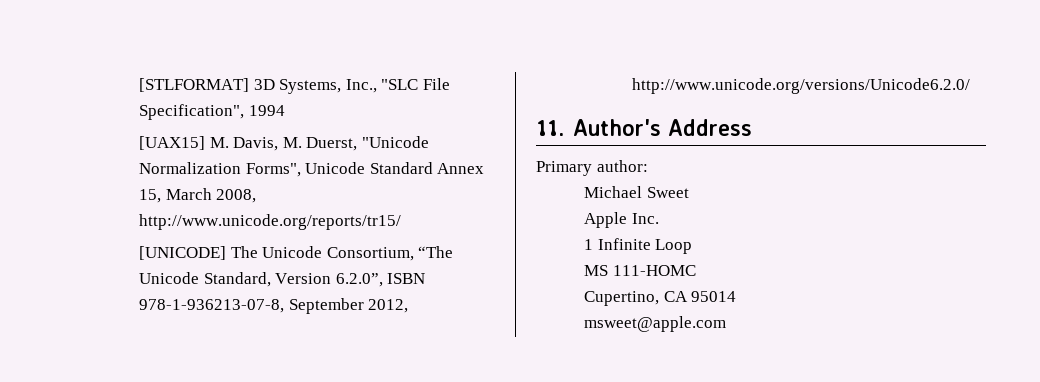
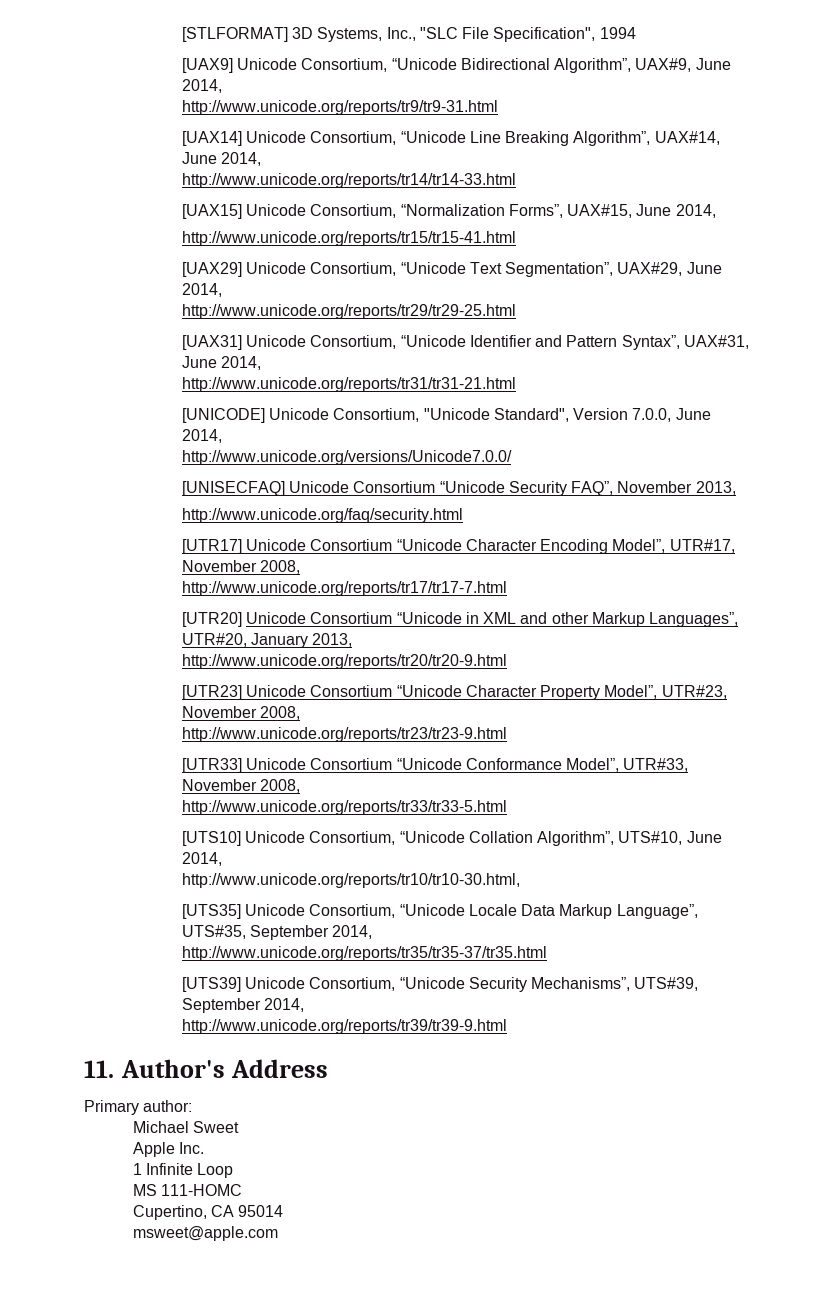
[138,136,429,151] [138,162,485,177] [138,188,257,203] [138,214,401,230] [UAX15] M. Davis, M. Duerst, "Unicode Normalization Forms", Unicode Standard Annex 15, March 2008, http://www.unicode.org/reports/tr15/ -> [181,58,731,73] [181,79,222,93] [181,100,498,115] [181,131,720,146] [181,152,261,166] [181,173,516,188] [181,204,716,219] [181,231,516,246] [181,262,722,277] [181,283,222,297] [181,304,516,319] [181,335,750,350] [181,356,261,370] [181,377,516,392] [UAX9] Unicode Consortium, “Unicode Bidirectional Algorithm”, UAX#9, June 2014, // http://www.unicode.org/reports/tr9/tr9-31.html // [UAX14] Unicode Consortium, “Unicode Line Breaking Algorithm”, UAX#14, June 2014, // http://www.unicode.org/reports/tr14/tr14-33.html // [UAX15] Unicode Consortium, “Normalization Forms”, UAX#15, June 2014, // http://www.unicode.org/reports/tr15/tr15-41.html // [UAX29] Unicode Consortium, “Unicode Text Segmentation”, UAX#29, June 2014, // http://www.unicode.org/reports/tr29/tr29-25.html // [UAX31] Unicode Consortium, “Unicode Identifier and Pattern Syntax”, UAX#31, June 2014, // http://www.unicode.org/reports/tr31/tr31-21.html
[230,246,454,261] [138,272,426,287] [138,298,409,314] [631,78,970,94] The Unicode Consortium, “The Unicode Standard, Version 6.2.0”, ISBN 978-1-936213-07-8, September 2012, http://www.unicode.org/versions/Unicode6.2.0/ -> [268,408,711,422] [181,429,222,443] [181,450,512,465] [181,481,736,496] [181,508,463,523] [181,539,735,554] [181,560,300,574] [181,581,507,596] [181,612,739,627] [181,633,353,648] [181,654,507,669] [181,685,727,700] [181,706,300,720] [181,727,507,742] [181,758,689,773] [181,779,300,793] [181,800,507,815] [181,831,722,846] [181,852,222,866] [181,873,520,888] [181,904,698,919] [181,925,373,940] [181,946,547,961] [181,977,699,992] [181,998,304,1013] [181,1019,507,1034] Unicode Consortium, "Unicode Standard", Version 7.0.0, June 2014, // http://www.unicode.org/versions/Unicode7.0.0/ // [UNISECFAQ] Unicode Consortium “Unicode Security FAQ”, November 2013, // http://www.unicode.org/faq/security.html // [UTR17] Unicode Consortium “Unicode Character Encoding Model”, UTR#17, November 2008, // http://www.unicode.org/reports/tr17/tr17-7.html // [UTR20] Unicode Consortium “Unicode in XML and other Markup Languages”, UTR#20, January 2013, // http://www.unicode.org/reports/tr20/tr20-9.html // [UTR23] Unicode Consortium “Unicode Character Property Model”, UTR#23, November 2008, // http://www.unicode.org/reports/tr23/tr23-9.html // [UTR33] Unicode Consortium “Unicode Conformance Model”, UTR#33, November 2008, // http://www.unicode.org/reports/tr33/tr33-5.html // [UTS10] Unicode Consortium, “Unicode Collation Algorithm”, UTS#10, June 2014, // http://www.unicode.org/reports/tr10/tr10-30.html, // [UTS35] Unicode Consortium, “Unicode Locale Data Markup Language”, UTS#35, September 2014, // http://www.unicode.org/reports/tr35/tr35-37/tr35.html // [UTS39] Unicode Consortium, “Unicode Security Mechanisms”, UTS#39, September 2014, // http://www.unicode.org/reports/tr39/tr39-9.html

